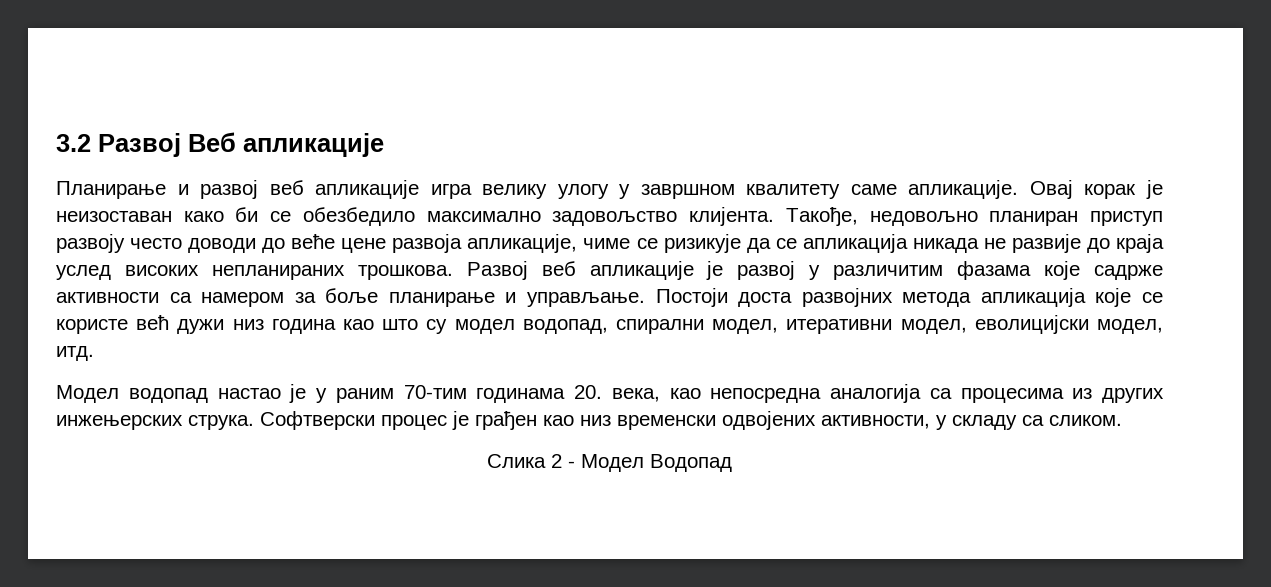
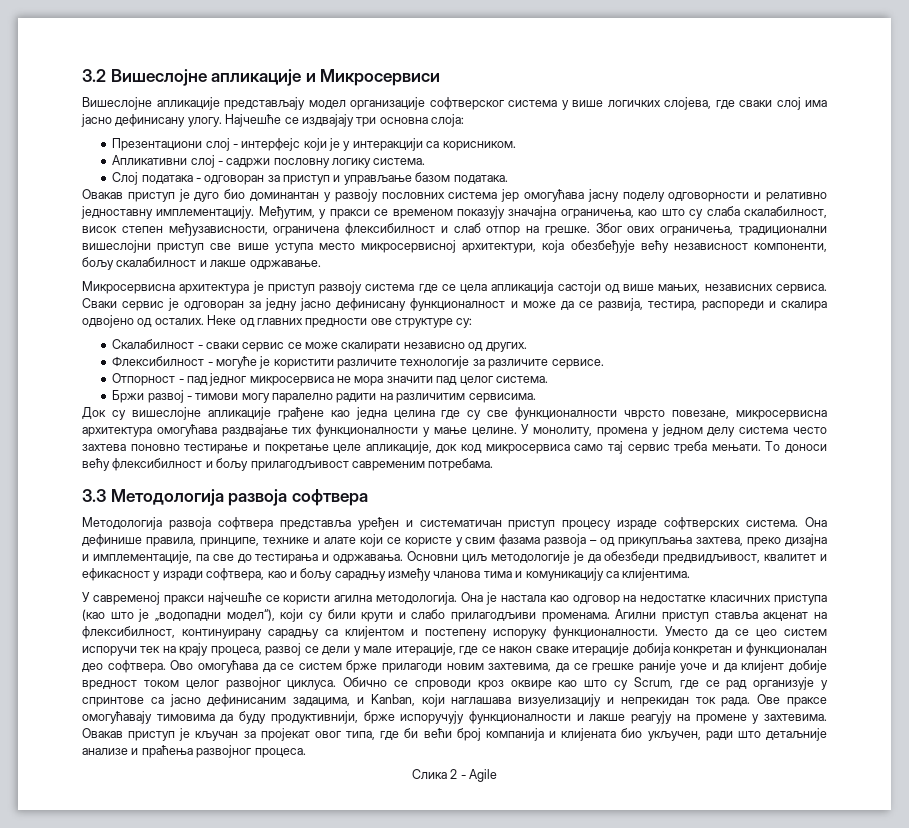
[98,132,384,157] [56,180,1163,199] [56,207,1163,226] [56,234,1164,253] [56,261,1163,280] [56,288,1163,307] [56,315,1164,334] [56,346,94,361] [56,384,1164,403] [56,411,1122,430] Развој Веб апликације // Планирање и развој веб апликације игра велику улогу у завршном квалитету саме апликације. Овај корак је неизоставан како би се обезбедило максимално задовољство клијента. Такође, недовољно планиран приступ развоју често доводи до веће цене развоја апликације, чиме се ризикује да се апликација никада не развије до краја услед високих непланираних трошкова. Развој веб апликације је развој у различитим фазама које садрже активности са намером за боље планирање и управљање. Постоји доста развојних метода апликација које се користе већ дужи низ година као што су модел водопад, спирални модел, итеративни модел, еволицијски модел, итд. // Модел водопад настао је у раним 70-тим годинама 20. века, као непосредна аналогија са процесима из других инжењерских струка. Софтверски процес је грађен као низ временски одвојених активности, у складу са сликом. -> [110,69,441,86] [82,97,827,110] [81,114,464,127] [112,138,516,151] [112,155,426,168] [112,172,508,185] [82,189,827,202] [81,206,828,219] [82,223,827,236] [82,240,827,253] [82,257,321,270] [82,281,827,294] [82,298,827,311] [82,315,473,328] [112,339,527,352] [112,356,604,369] [112,373,548,386] [112,390,536,403] [82,407,828,420] [82,424,827,437] [82,441,827,454] [82,458,494,471] [82,489,368,506] [82,517,827,530] [82,534,828,547] [82,551,827,564] [82,568,691,581] [82,592,827,605] [82,609,827,622] [82,626,827,639] [82,643,828,656] [82,660,828,673] [82,677,829,690] [82,694,827,707] [82,711,827,724] [82,728,827,741] [82,745,306,758] Вишеслојне апликације и Микросервиси // Вишеслојне апликације представљају модел организације софтверског система у више логичких слојева, где сваки слој има јасно дефинисану улогу. Најчешће се издвајају три основна слоја: // Презентациони слој - интерфејс који је у интеракцији са корисником. // Апликативни слој - садржи пословну логику система. // Слој података - одговоран за приступ и управљање базом података. // Овакав приступ је дуго био доминантан у развоју пословних система јер омогућава јасну поделу одговорности и релативно једноставну имплементацију. Међутим, у пракси се временом показују значајна ограничења, као што су слаба скалабилност, висок степен међузависности, ограничена флексибилност и слаб отпор на грешке. Због ових ограничења, традиционални вишеслојни приступ све више уступа место микросервисној архитектури, која обезбеђује већу независност компоненти, бољу скалабилност и лакше одржавање. // Микросервисна архитектура је приступ развоју система где се цела апликација састоји од више мањих, независних сервиса. Сваки сервис је одговоран за једну јасно дефинисану функционалност и може да се развија, тестира, распореди и скалира одвојено од осталих. Неке од главних предности ове структуре су: // Скалабилност - сваки сервис се може скалирати независно од других. // Флексибилност - могуће је користити различите технологије за различите сервисе. // Отпорност - пад једног микросервиса не мора значити пад целог система. // Бржи развој - тимови могу паралелно радити на различитим сервисима. // Док су вишеслојне апликације грађене као једна целина где су све функционалности чврсто повезане, микросервисна архитектура омогућава раздвајање тих функционалности у мање целине. У монолиту, промена у једном делу система често захтева поновно тестирање и покретање целе апликације, док код микросервиса само тај сервис треба мењати. То доноси већу флексибилност и бољу прилагодљивост савременим потребама. // 3.3 Методологија развоја софтвера // Методологија развоја софтвера представља уређен и систематичан приступ процесу израде софтверских система. Она дефинише правила, принципе, технике и алате који се користе у свим фазама развоја – од прикупљања захтева, преко дизајна и имплементације, па све до тестирања и одржавања. Основни циљ методологије је да обезбеди предвидљивост, квалитет и ефикасност у изради софтвера, као и бољу сарадњу између чланова тима и комуникацију са клијентима. // У савременој пракси најчешће се користи агилна методологија. Она је настала као одговор на недостатке класичних приступа (као што је „водопадни модел“), који су били крути и слабо прилагодљиви променама. Агилни приступ ставља акценат на флексибилност, континуирану сарадњу са клијентом и постепену испоруку функционалности. Уместо да се цео систем испоручи тек на крају процеса, развој се дели у мале итерације, где се након сваке итерације добија конкретан и функционалан део софтвера. Ово омогућава да се систем брже прилагоди новим захтевима, да се грешке раније уоче и да клијент добије вредност током целог развојног циклуса. Обично се спроводи кроз оквире као што су Scrum, где се рад организује у спринтове са јасно дефинисаним задацима, и Kanban, који наглашава визуелизацију и непрекидан ток рада. Ове праксе омогућавају тимовима да буду продуктивнији, брже испоручују функционалности и лакше реагују на промене у захтевима. Овакав приступ је кључан за пројекат овог типа, где би већи број компанија и клијената био укључен, ради што детаљније анализе и праћења развојног процеса.
[581,454,732,472] Модел Водопад -> [469,769,498,782] Agile

